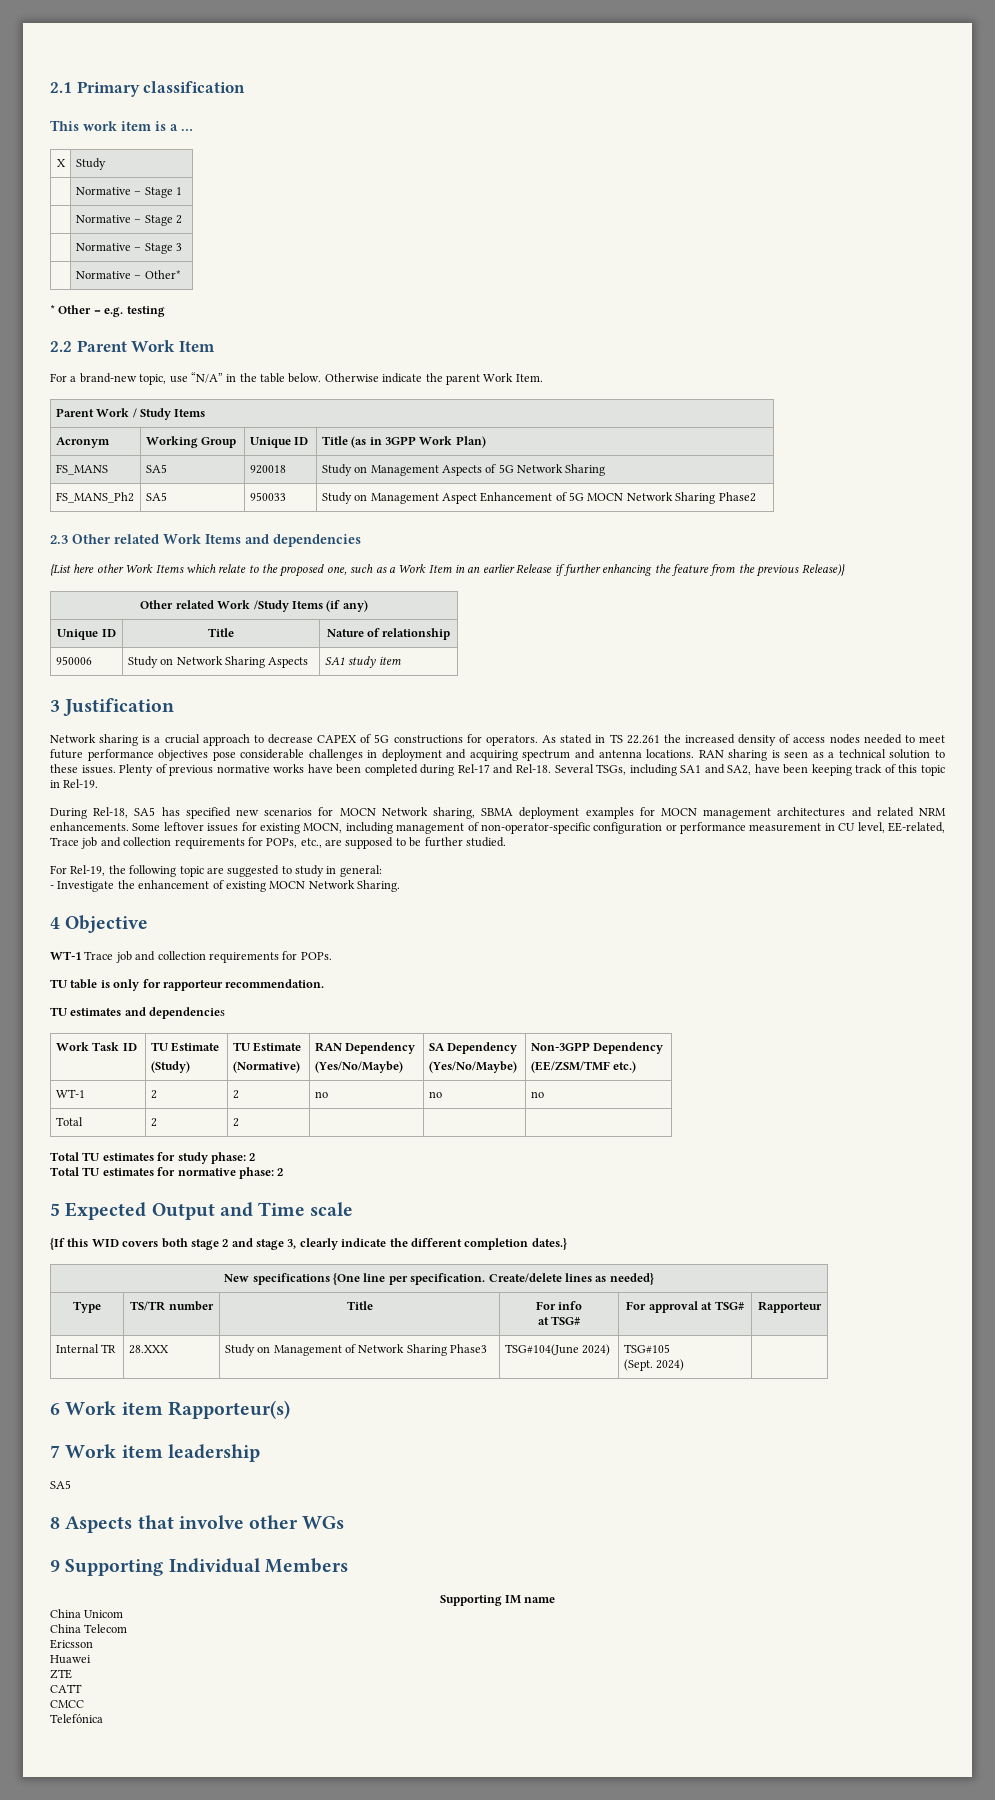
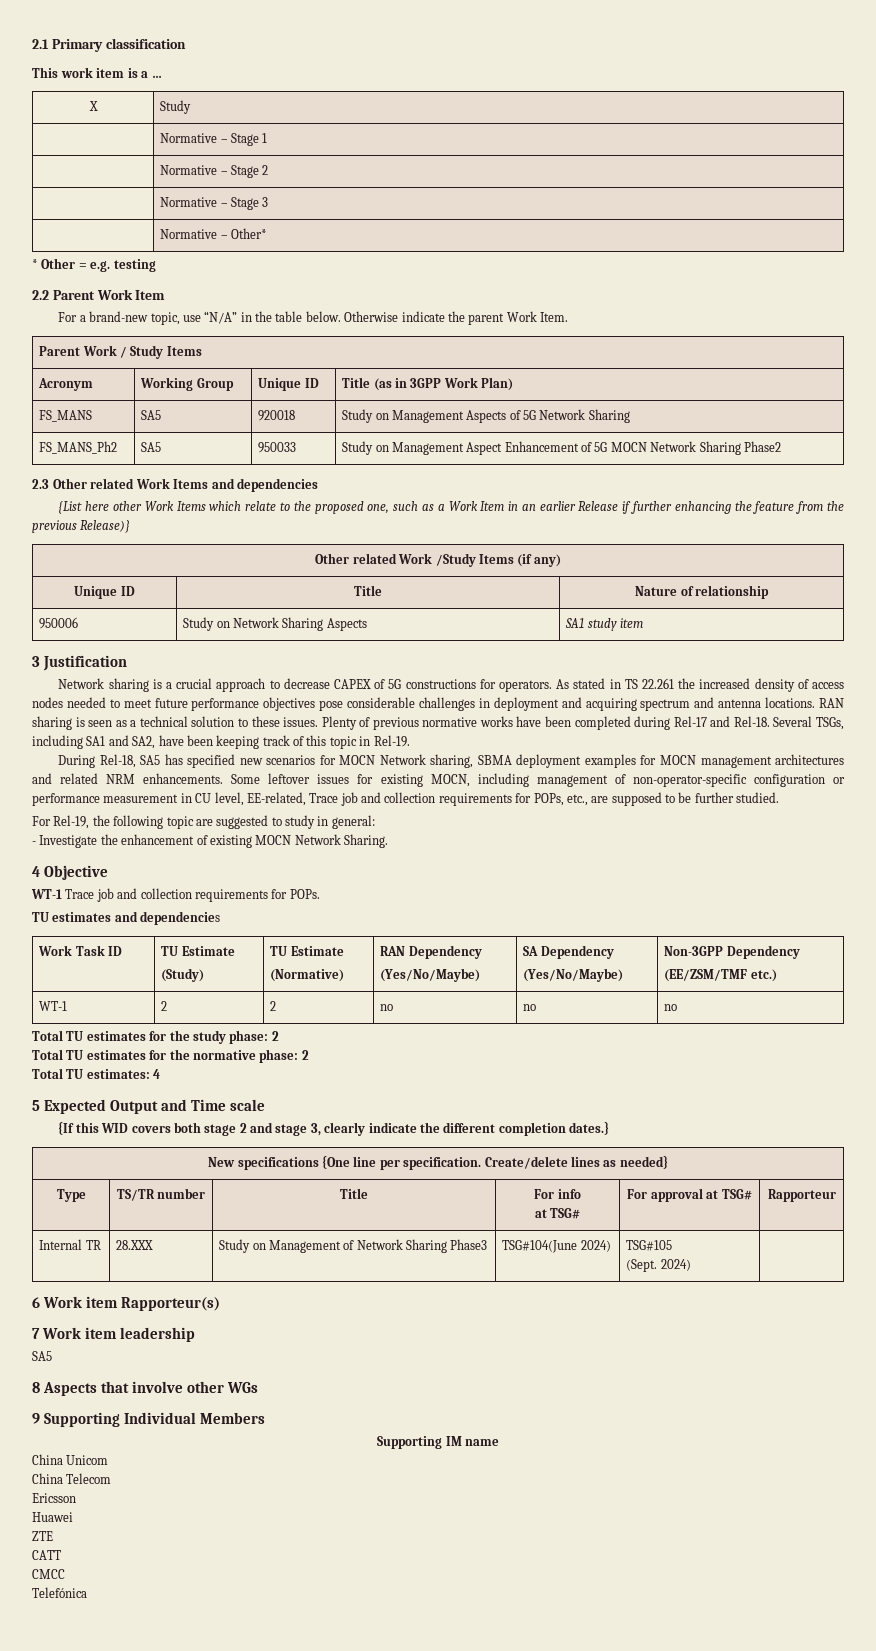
[50,979,325,991] // TU table is only for rapporteur recommendation. -> (320, 894) none
[55,1117,83,1126] [150,1118,157,1127] [232,1118,239,1127] [50,1152,176,1161] // Total | 2 | 2 | | | // Total TU estimates for -> [32,1030,190,1041] // Total TU estimates for the
(176, 1171) none -> [169,1049,190,1060] the
(284, 1172) none -> [32,1068,161,1079] // Total TU estimates: 4

